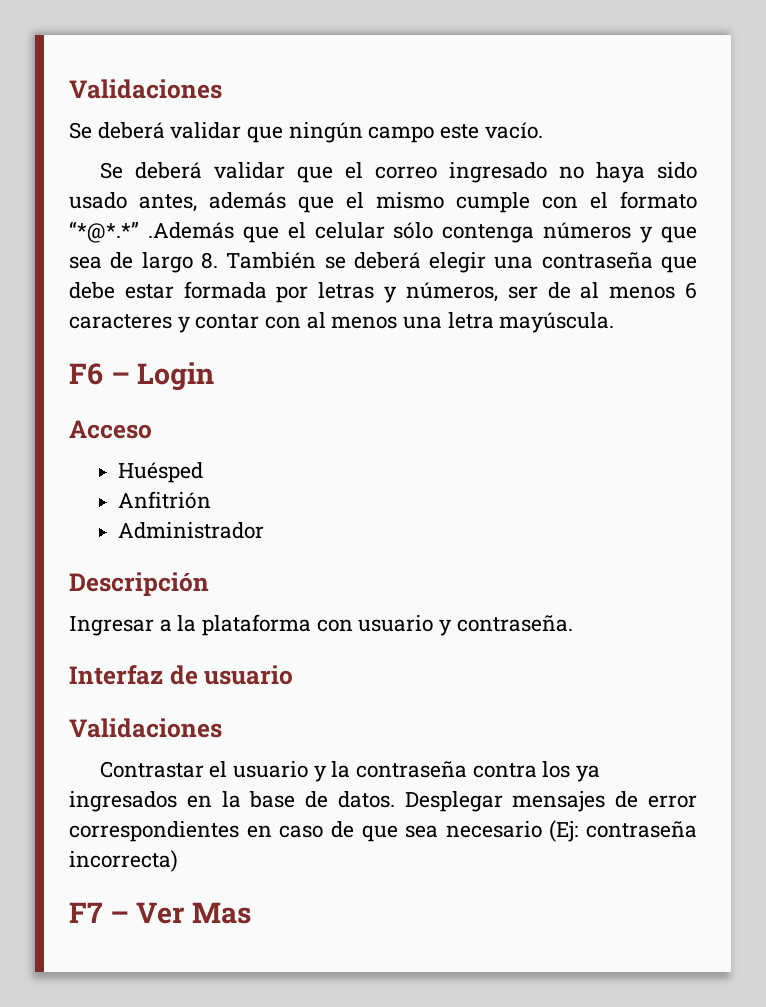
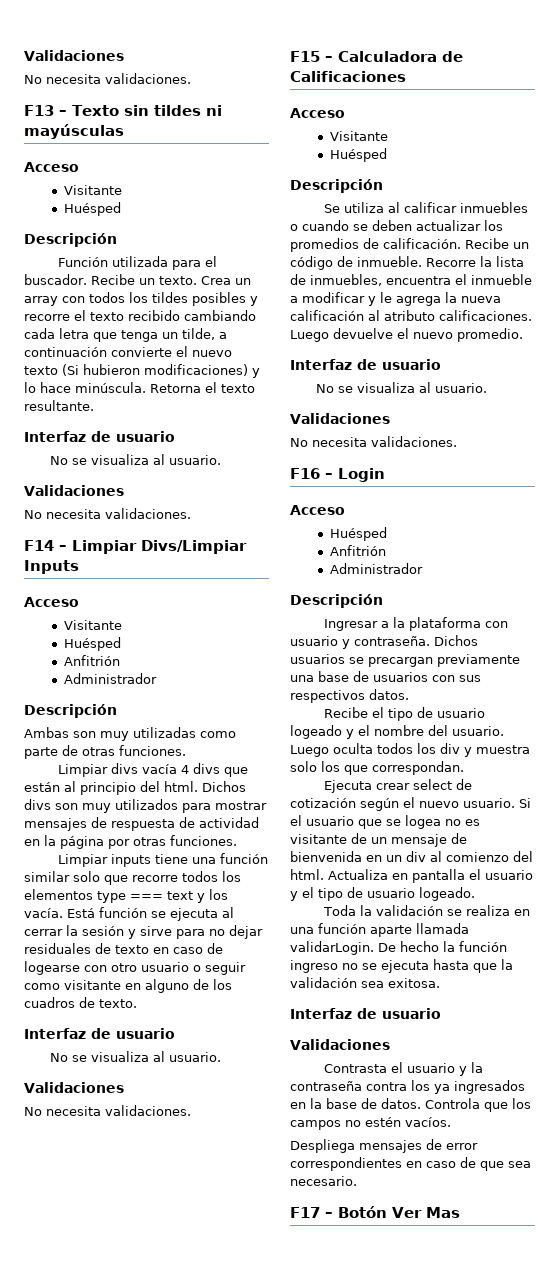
[69,79,222,99] [69,122,543,143] [99,162,697,183] [69,191,697,213] [69,221,698,243] [69,252,697,273] [69,281,697,303] [69,312,615,333] [69,363,103,385] Validaciones // Se deberá validar que ningún campo este vacío. // Se deberá validar que el correo ingresado no haya sido usado antes, además que el mismo cumple con el formato “*@*.*” .Además que el celular sólo contenga números y que sea de largo 8. También se deberá elegir una contraseña que debe estar formada por letras y números, ser de al menos 6 caracteres y contar con al menos una letra mayúscula. // F6 -> [24,50,124,61] [24,73,191,84] [24,105,222,116] [24,124,124,139] [24,162,79,172] [64,185,123,195] [64,202,122,216] [24,233,117,247] [57,256,217,270] [24,274,251,285] [24,292,258,306] [24,310,256,321] [24,328,227,342] [24,346,232,357] [24,364,260,378] [24,382,255,393] [24,400,94,411] [24,431,175,442] [49,454,221,465] [24,485,124,496] [24,508,191,519] [24,540,247,554] [24,560,79,574] [24,597,79,607] [64,620,123,630] [64,637,122,651] [64,655,121,666] [64,673,158,684] [24,704,117,718] [24,727,236,741] [24,745,186,759] [57,763,248,777] [24,781,246,795] [24,799,267,813] [24,817,259,831] [24,835,237,849] [57,853,268,867] [24,871,241,885] [24,889,228,903] [24,907,234,921] [24,925,263,939] [24,943,223,954] [24,961,246,975] [24,979,232,993] [24,997,137,1008] [24,1028,175,1039] [49,1051,221,1062] [24,1082,124,1093] [24,1105,191,1116] [290,51,463,62] [290,71,406,82] [290,108,345,118] [330,131,389,141] [330,148,388,162] [290,179,383,193] [323,202,528,213] [290,220,503,231] [290,238,529,252] [290,256,524,270] [290,274,532,286] [290,292,501,306] [290,310,532,321] [290,328,523,342] [290,359,441,370] [315,382,487,393] [290,413,390,424] [290,436,457,447] [290,468,320,479] Validaciones // No necesita validaciones. // F13 – Texto sin tildes ni mayúsculas // Acceso // Visitante // Huésped // Descripción // Función utilizada para el buscador. Recibe un texto. Crea un array con todos los tildes posibles y recorre el texto recibido cambiando cada letra que tenga un tilde, a continuación convierte el nuevo texto (Si hubieron modificaciones) y lo hace minúscula. Retorna el texto resultante. // Interfaz de usuario // No se visualiza al usuario. // Validaciones // No necesita validaciones. // F14 – Limpiar Divs/Limpiar Inputs // Acceso // Visitante // Huésped // Anfitrión // Administrador // Descripción // Ambas son muy utilizadas como parte de otras funciones. // Limpiar divs vacía 4 divs que están al principio del html. Dichos divs son muy utilizados para mostrar mensajes de respuesta de actividad en la página por otras funciones. // Limpiar inputs tiene una función similar solo que recorre todos los elementos type === text y los vacía. Está función se ejecuta al cerrar la sesión y sirve para no dejar residuales de texto en caso de logearse con otro usuario o seguir como visitante en alguno de los cuadros de texto. // Interfaz de usuario // No se visualiza al usuario. // Validaciones // No necesita validaciones. // F15 – Calculadora de Calificaciones // Acceso // Visitante // Huésped // Descripción // Se utiliza al calificar inmuebles o cuando se deben actualizar los promedios de calificación. Recibe un código de inmueble. Recorre la lista de inmuebles, encuentra el inmueble a modificar y le agrega la nueva calificación al atributo calificaciones. Luego devuelve el nuevo promedio. // Interfaz de usuario // No se visualiza al usuario. // Validaciones // No necesita validaciones. // F16
(573, 623) none -> [434,635,478,646] [290,654,520,667] [290,671,481,682] [290,689,409,703] [323,707,485,721] [290,725,504,739] [290,743,530,757] [290,761,464,775] [323,779,472,793] [290,797,531,811] [290,815,480,829] [290,833,467,847] [290,851,533,862] [290,869,533,883] [290,887,475,901] [322,905,530,916] [290,923,469,937] [290,941,507,955] [290,959,513,973] [290,977,440,988] Dichos usuarios se precargan previamente una base de usuarios con sus respectivos datos. // Recibe el tipo de usuario logeado y el nombre del usuario. Luego oculta todos los div y muestra solo los que correspondan. // Ejecuta crear select de cotización según el nuevo usuario. Si el usuario que se logea no es visitante de un mensaje de bienvenida en un div al comienzo del html. Actualiza en pantalla el usuario y el tipo de usuario logeado. // Toda la validación se realiza en una función aparte llamada validarLogin. De hecho la función ingreso no se ejecuta hasta que la validación sea exitosa.
[99,761,204,778] Contrastar -> [323,1064,387,1073] Contrasta
[404,791,503,812] Desplegar -> [425,1098,531,1112] [290,1117,451,1130] [290,1139,355,1153] Controla que los campos no estén vacíos. // Despliega
[445,820,697,842] [69,850,178,872] [69,902,129,923] necesario (Ej: contraseña incorrecta) // F7 – -> [290,1176,357,1186] [290,1206,387,1218] necesario. // F17 – Botón

